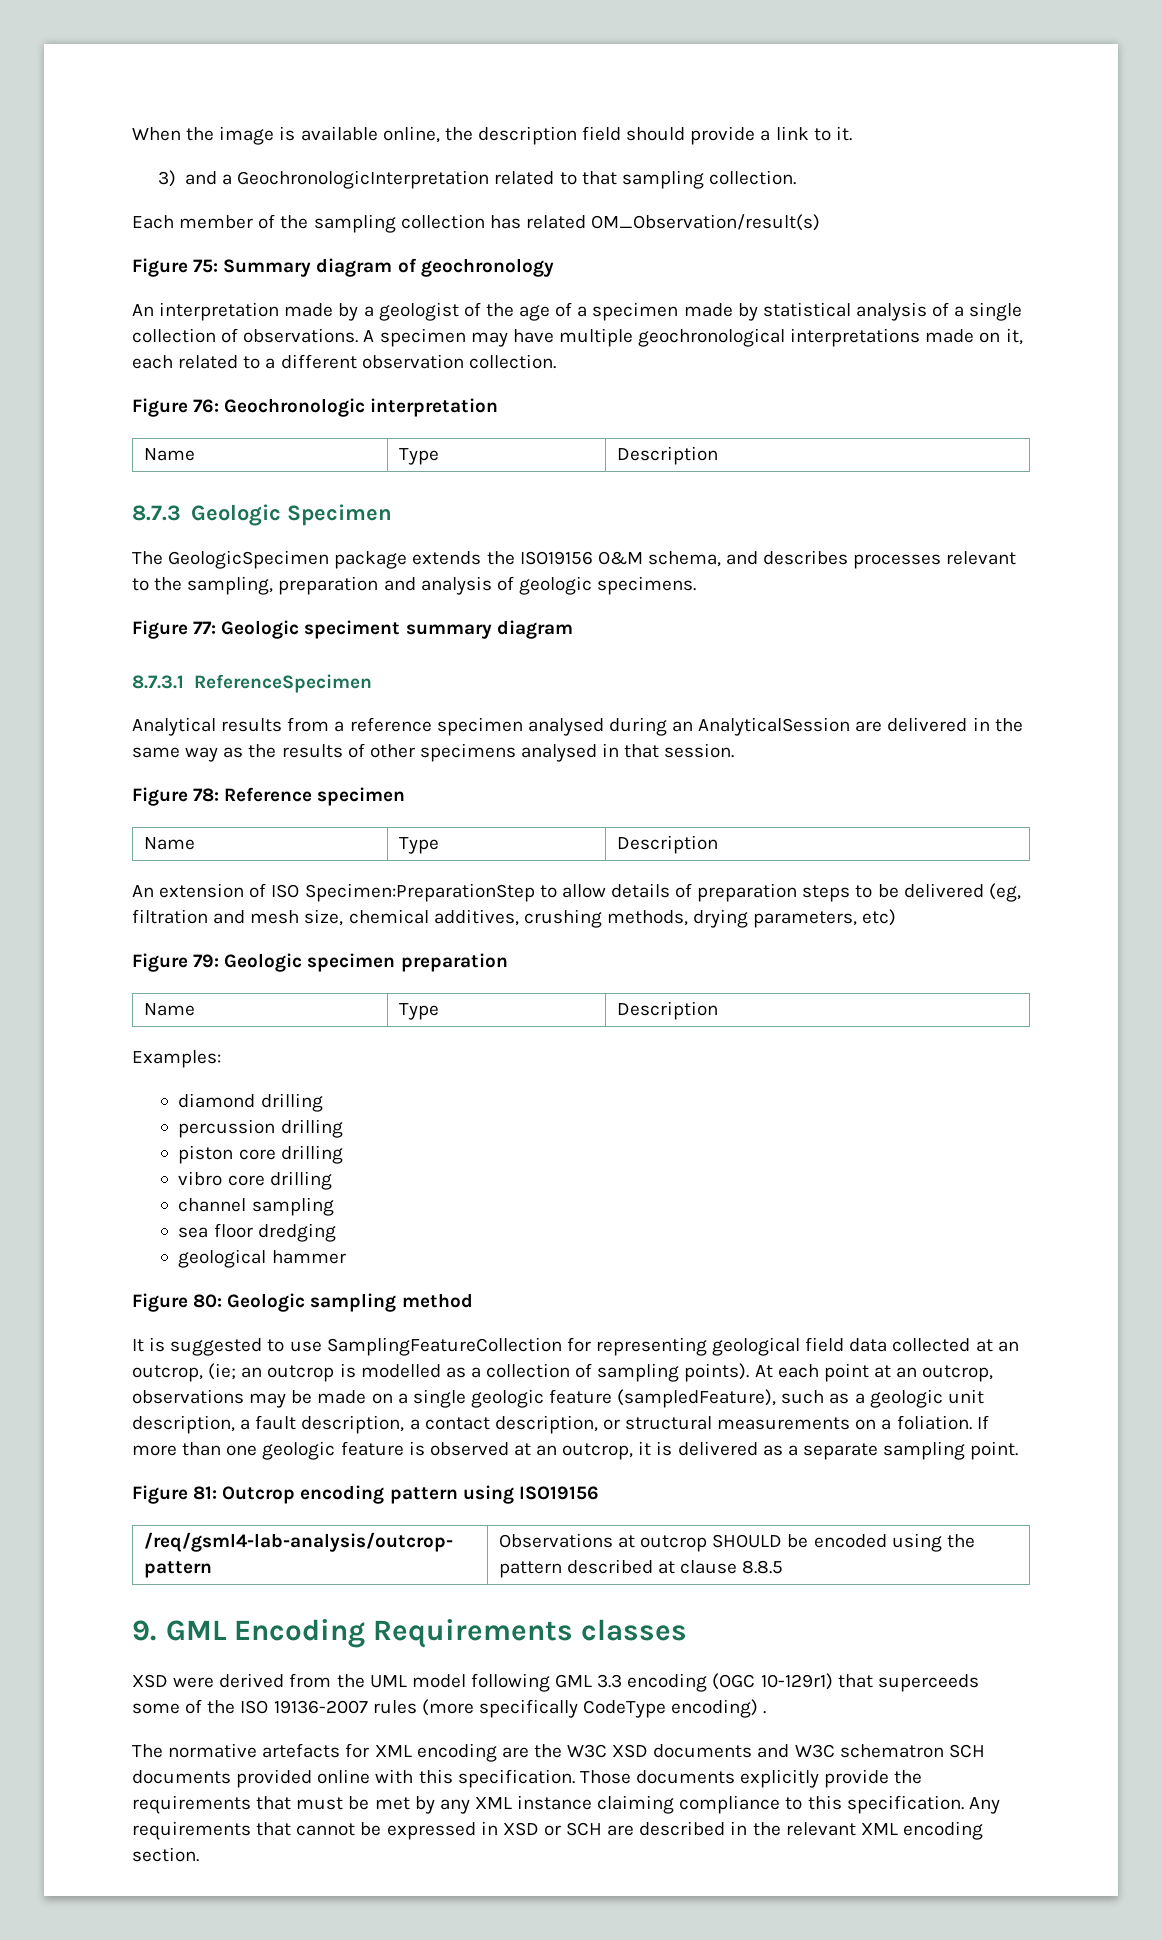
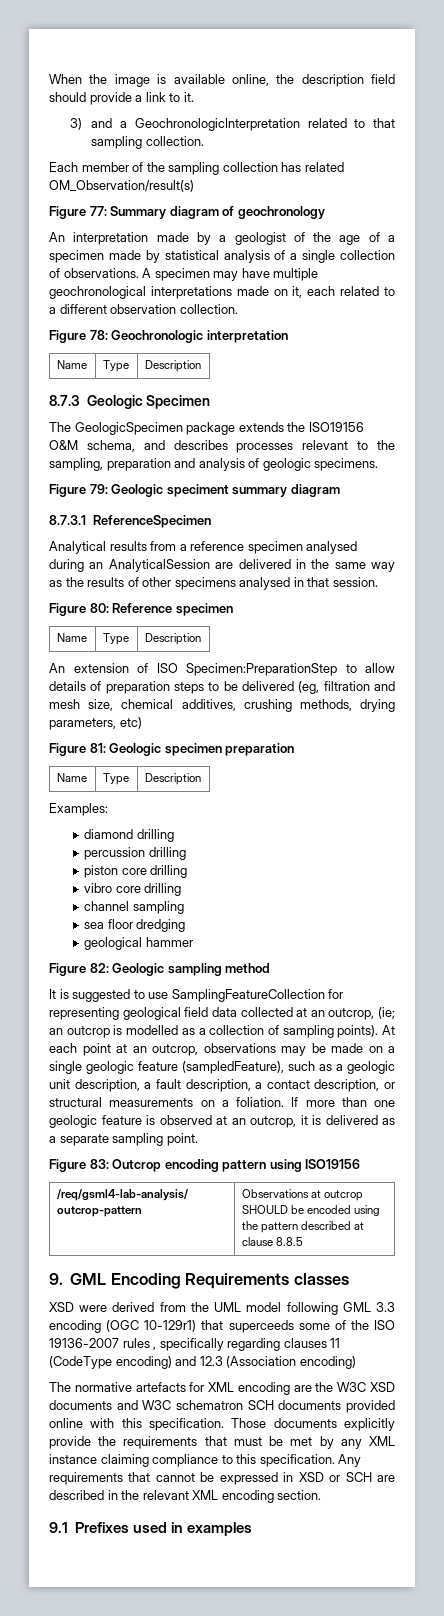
[193,259,219,273] 75: -> [89,206,107,216] 77:
[193,399,220,413] 76: -> [89,330,108,340] 78:
[193,621,217,634] 77: -> [89,484,108,494] 79:
[193,788,220,802] 78: -> [89,603,109,613] 80:
[193,954,220,968] 79: -> [89,743,106,753] 81:
[193,1294,223,1308] 80: -> [89,963,109,973] 82:
[193,1486,218,1500] 81: -> [89,1159,109,1169] 83:
[421,1699,767,1718] (more specifically CodeType encoding) . -> [153,1338,341,1351] [49,1356,356,1369] , specifically regarding clauses 11 (CodeType encoding) and 12.3 (Association encoding)
(199, 1854) none -> [49,1522,252,1536] // 9.1 Prefixes used in examples

